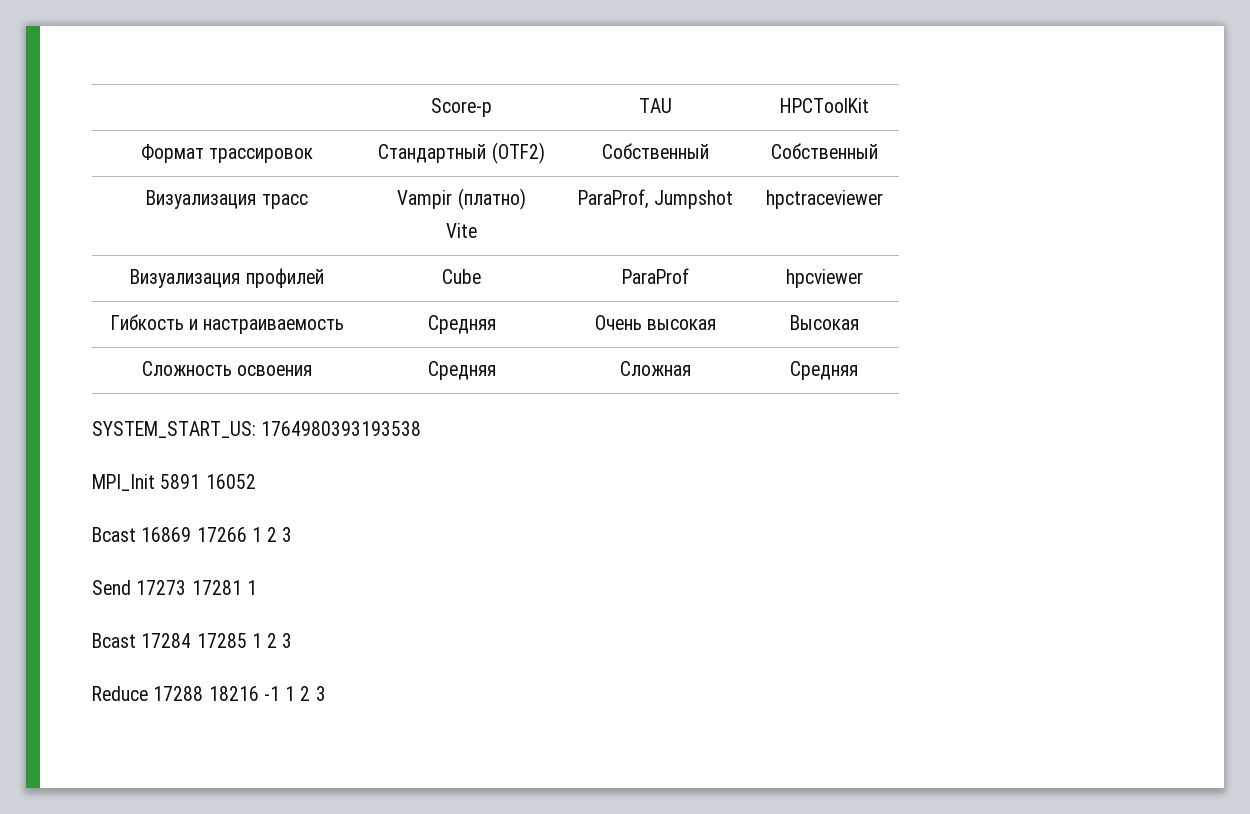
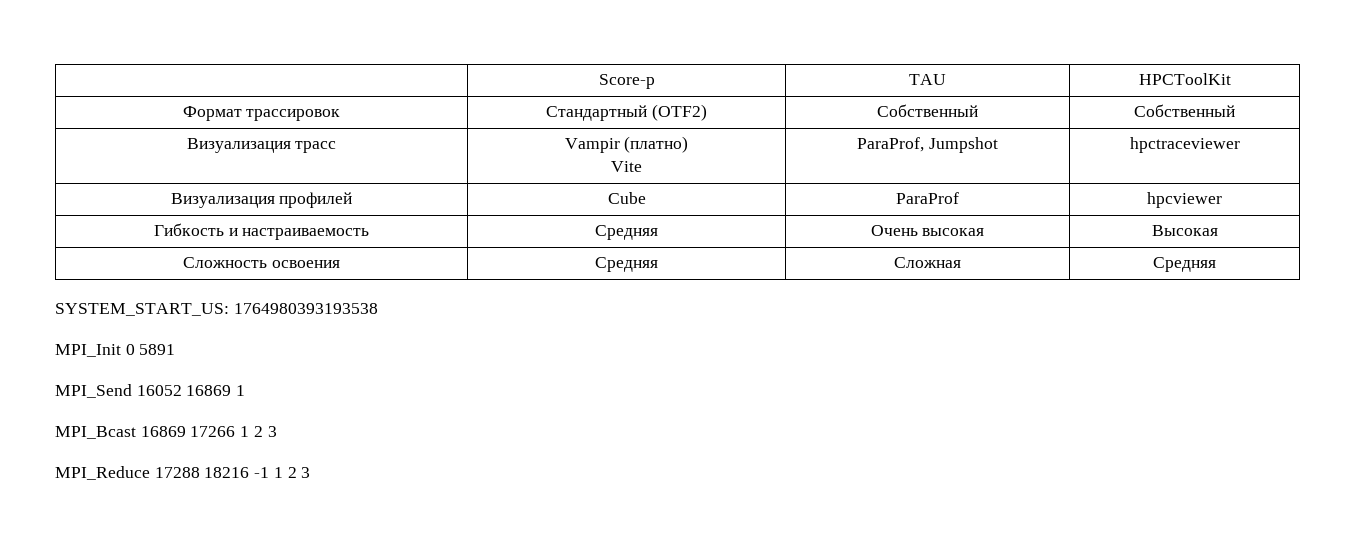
(155, 482) none -> [125,344,135,355] 0
(201, 481) none -> [55,384,132,398] // MPI_Send
[92,527,136,542] // Bcast -> [186,385,246,396] [55,426,136,439] 16869 1 // MPI_Bcast
[92,580,257,595] [92,633,293,648] [92,686,148,701] Send 17273 17281 1 // Bcast 17284 17285 1 2 3 // Reduce -> [55,466,150,480] MPI_Reduce

